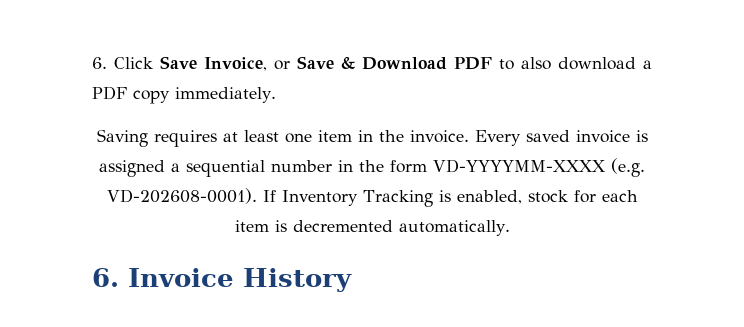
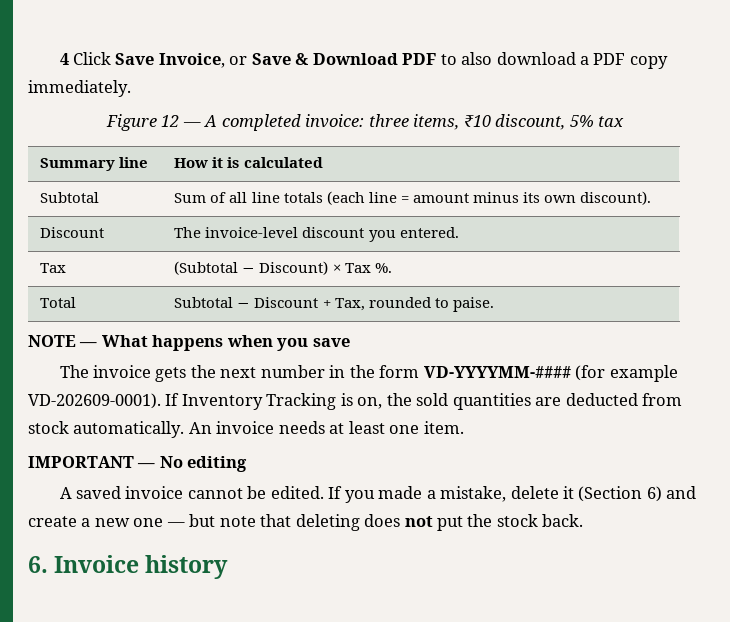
[92,57,107,69] 6. -> [59,53,69,65] 4
[96,129,648,147] [99,158,645,177] [106,188,638,207] [234,220,510,236] Saving requires at least one item in the invoice. Every saved invoice is assigned a sequential number in the form VD-YYYYMM-XXXX (e.g. VD-202608-0001). If Inventory Tracking is enabled, stock for each item is decremented automatically. -> [105,114,625,131] [40,157,149,171] [174,157,323,168] [40,192,100,203] [174,191,651,205] [40,227,105,238] [174,227,459,242] [40,263,67,273] [174,261,392,275] [40,297,77,308] [174,297,494,312] [28,335,350,351] [59,365,678,382] [28,393,683,410] [28,421,464,438] [28,456,248,472] [59,486,697,503] [28,514,584,531] Figure 12 — A completed invoice: three items, ₹10 discount, 5% tax // Summary line | How it is calculated // Subtotal | Sum of all line totals (each line = amount minus its own discount). // Discount | The invoice-level discount you entered. // Tax | (Subtotal − Discount) × Tax %. // Total | Subtotal − Discount + Tax, rounded to paise. // NOTE — What happens when you save // The invoice gets the next number in the form VD-YYYYMM-#### (for example VD-202609-0001). If Inventory Tracking is on, the sold quantities are deducted from stock automatically. An invoice needs at least one item. // IMPORTANT — No editing // A saved invoice cannot be edited. If you made a mistake, delete it (Section 6) and create a new one — but note that deleting does not put the stock back.
[243,268,352,292] History -> [145,555,229,579] history

